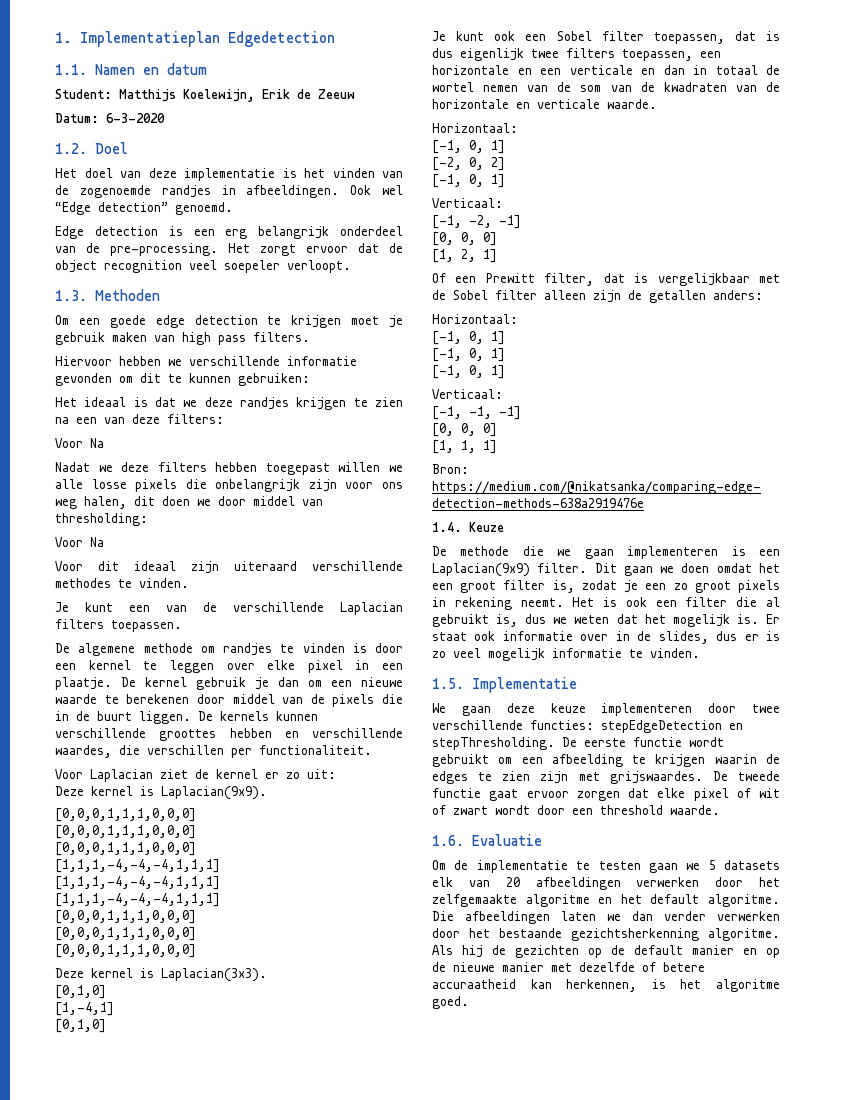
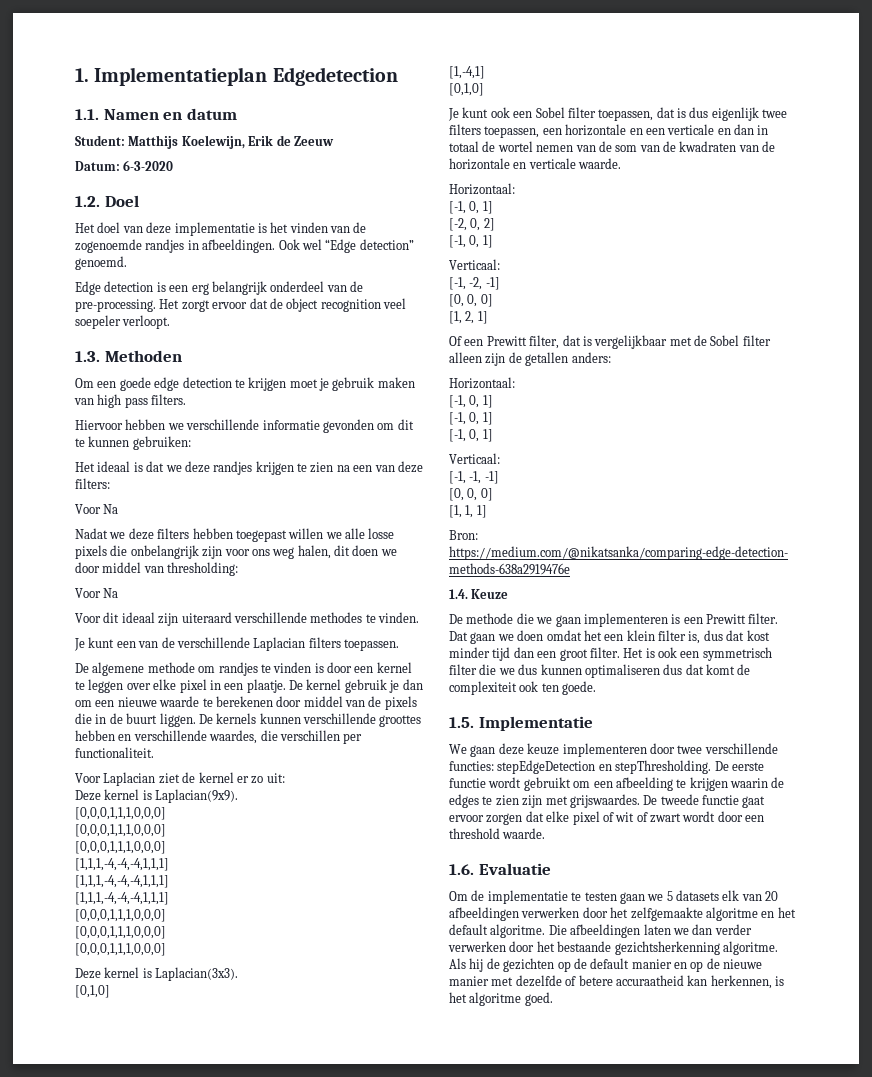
[432,563,617,577] Laplacian(9x9) filter. Dit -> [706,613,779,624] [449,631,468,641] Prewitt filter. Dat
[460,581,497,593] groot -> [626,630,655,641] klein
[581,580,780,593] [432,597,564,610] zodat je een zo groot pixels in rekening neemt. -> [703,630,770,641] [449,647,620,661] dus dat kost minder tijd dan een groot filter.
(677, 603) none -> [702,647,772,661] symmetrisch
[766,597,780,607] [432,614,780,627] [432,631,781,644] [432,648,700,661] al gebruikt is, dus we weten dat het mogelijk is. Er staat ook informatie over in de slides, dus er is zo veel mogelijk informatie te vinden. -> [498,664,751,678] [449,681,597,695] we dus kunnen optimaliseren dus dat komt de complexiteit ook ten goede.

